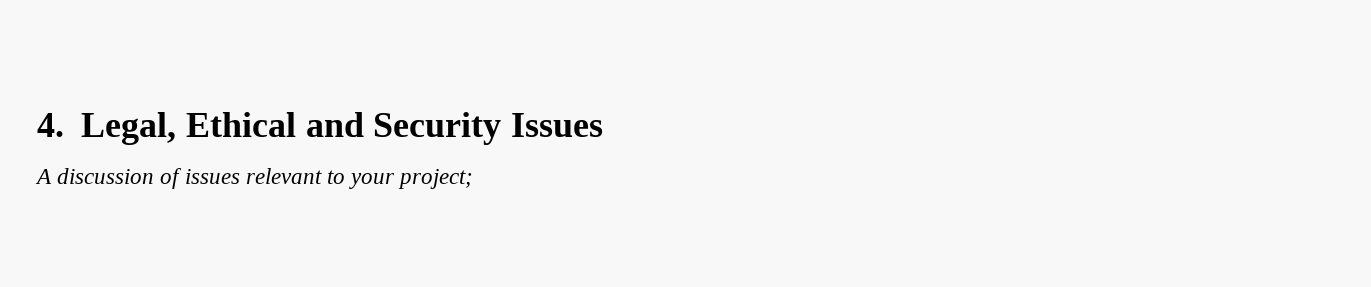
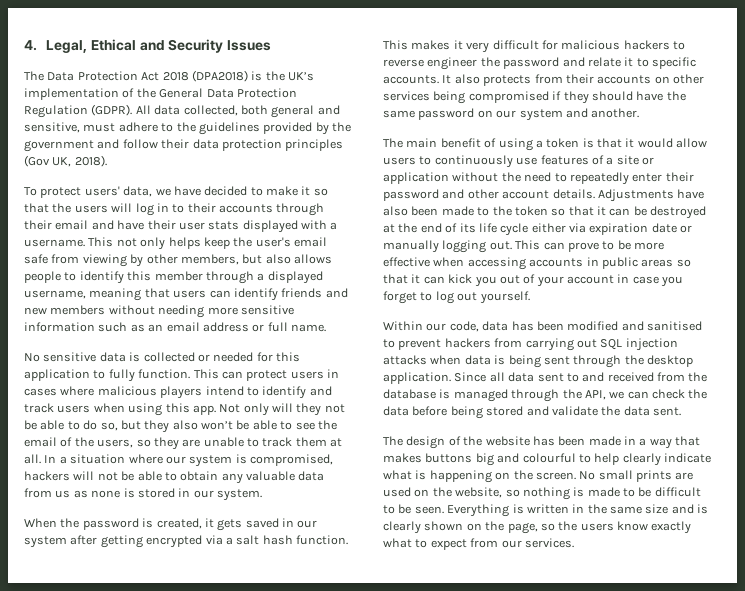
[35,168,474,189] A discussion of issues relevant to your project; -> [24,70,314,82] [24,88,297,100] [24,104,340,118] [24,122,351,135] [24,139,344,152] [24,155,107,167] [24,186,328,198] [24,203,325,216] [24,220,338,233] [24,237,327,250] [24,254,332,267] [24,271,323,284] [24,288,348,301] [24,305,294,318] [24,322,326,332] [24,352,300,362] [24,369,339,382] [24,386,332,399] [24,403,345,416] [24,420,337,433] [24,437,343,450] [24,454,333,467] [24,471,325,484] [24,488,262,501] [24,518,318,531] [24,535,348,548] [383,40,685,53] [383,57,696,70] [383,74,704,86] [383,91,686,104] [383,108,640,121] [383,138,708,151] [383,155,654,168] [383,172,694,185] [383,189,705,202] [383,206,707,219] [383,223,693,236] [383,240,664,253] [383,257,691,270] [383,274,684,287] [383,291,530,304] [383,321,702,332] [383,338,678,351] [383,355,693,368] [383,372,708,384] [383,389,708,402] [383,406,681,419] [383,436,701,449] [383,453,711,466] [383,470,694,483] [383,487,701,500] [383,504,709,517] [383,521,692,534] [383,538,574,550] The Data Protection Act 2018 (DPA2018) is the UK’s implementation of the General Data Protection Regulation (GDPR). All data collected, both general and sensitive, must adhere to the guidelines provided by the government and follow their data protection principles (Gov UK, 2018). // To protect users' data, we have decided to make it so that the users will log in to their accounts through their email and have their user stats displayed with a username. This not only helps keep the user's email safe from viewing by other members, but also allows people to identify this member through a displayed username, meaning that users can identify friends and new members without needing more sensitive information such as an email address or full name. // No sensitive data is collected or needed for this application to fully function. This can protect users in cases where malicious players intend to identify and track users when using this app. Not only will they not be able to do so, but they also won’t be able to see the email of the users, so they are unable to track them at all. In a situation where our system is compromised, hackers will not be able to obtain any valuable data from us as none is stored in our system. // When the password is created, it gets saved in our system after getting encrypted via a salt hash function. This makes it very difficult for malicious hackers to reverse engineer the password and relate it to specific accounts. It also protects from their accounts on other services being compromised if they should have the same password on our system and another. // The main benefit of using a token is that it would allow users to continuously use features of a site or application without the need to repeatedly enter their password and other account details. Adjustments have also been made to the token so that it can be destroyed at the end of its life cycle either via expiration date or manually logging out. This can prove to be more effective when accessing accounts in public areas so that it can kick you out of your account in case you forget to log out yourself. // Within our code, data has been modified and sanitised to prevent hackers from carrying out SQL injection attacks when data is being sent through the desktop application. Since all data sent to and received from the database is managed through the API, we can check the data before being stored and validate the data sent. // The design of the website has been made in a way that makes buttons big and colourful to help clearly indicate what is happening on the screen. No small prints are used on the website, so nothing is made to be difficult to be seen. Everything is written in the same size and is clearly shown on the page, so the users know exactly what to expect from our services.

